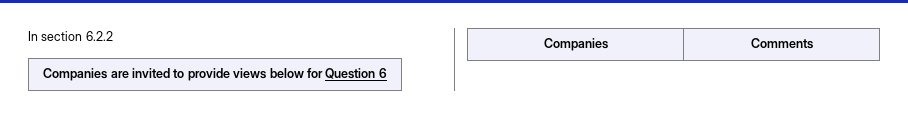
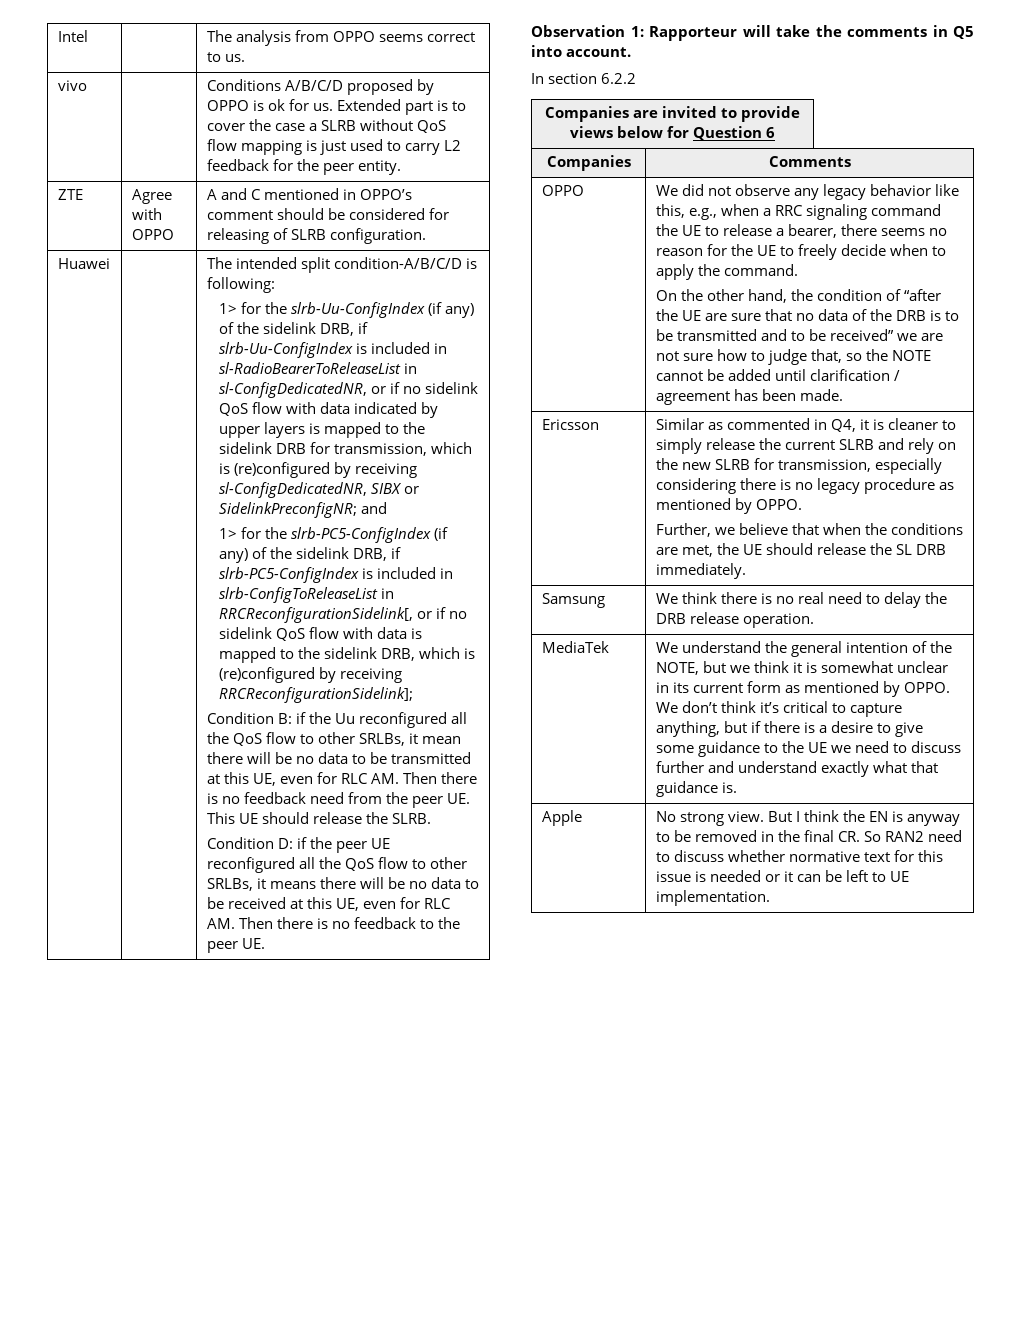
(28, 36) none -> [57,30,88,42] [206,30,475,46] [206,52,245,62] [57,80,87,91] [206,79,434,95] [206,99,467,115] [206,119,446,133] [206,139,462,155] [206,159,401,175] [57,189,83,200] [131,189,172,204] [131,208,162,220] [131,229,174,240] [206,188,412,200] [206,208,449,220] [206,228,426,244] [57,258,110,269] [206,257,477,273] [206,277,275,293] [219,302,475,318] [219,322,369,336] [219,342,448,358] [219,362,418,374] [219,382,479,398] [219,402,439,418] [219,422,426,438] [219,442,473,456] [219,462,418,478] [219,482,420,498] [219,502,388,518] [219,527,449,543] [219,547,402,563] [219,567,454,583] [219,587,395,603] [219,607,468,623] [219,627,423,641] [219,647,476,663] [219,667,403,683] [219,687,414,703] [206,712,467,728] [206,732,462,746] [206,752,472,764] [206,772,478,786] [206,792,471,808] [206,812,431,824] [206,837,390,853] [206,857,467,873] [206,877,480,891] [206,897,452,911] [206,917,461,929] [206,938,265,953] [531,25,974,41] [531,45,632,57] Intel | | The analysis from OPPO seems correct to us. // vivo | | Conditions A/B/C/D proposed by OPPO is ok for us. Extended part is to cover the case a SLRB without QoS flow mapping is just used to carry L2 feedback for the peer entity. // ZTE | Agree with OPPO | A and C mentioned in OPPO’s comment should be considered for releasing of SLRB configuration. // Huawei | | The intended split condition-A/B/C/D is following: // 1> for the slrb-Uu-ConfigIndex (if any) of the sidelink DRB, if slrb-Uu-ConfigIndex is included in sl-RadioBearerToReleaseList in sl-ConfigDedicatedNR, or if no sidelink QoS flow with data indicated by upper layers is mapped to the sidelink DRB for transmission, which is (re)configured by receiving sl-ConfigDedicatedNR, SIBX or SidelinkPreconfigNR; and // 1> for the slrb-PC5-ConfigIndex (if any) of the sidelink DRB, if slrb-PC5-ConfigIndex is included in slrb-ConfigToReleaseList in RRCReconfigurationSidelink[, or if no sidelink QoS flow with data is mapped to the sidelink DRB, which is (re)configured by receiving RRCReconfigurationSidelink]; // Condition B: if the Uu reconfigured all the QoS flow to other SRLBs, it mean there will be no data to be transmitted at this UE, even for RLC AM. Then there is no feedback need from the peer UE. This UE should release the SLRB. // Condition D: if the peer UE reconfigured all the QoS flow to other SRLBs, it means there will be no data to be received at this UE, even for RLC AM. Then there is no feedback to the peer UE. // Observation 1: Rapporteur will take the comments in Q5 into account. //
(813, 43) none -> [541,185,584,196] [655,184,960,200] [655,204,941,220] [655,224,948,238] [655,244,947,260] [655,264,798,280] [655,289,942,303] [655,309,960,321] [655,329,944,341] [655,349,932,365] [655,369,900,381] [655,389,843,405] [541,419,599,430] [655,418,957,432] [655,438,957,454] [655,458,942,474] [655,478,954,494] [655,498,802,514] [655,523,963,537] [655,543,947,557] [655,563,746,579] [541,593,605,608] [655,592,948,608] [655,612,814,628] [541,641,609,653] [655,641,952,657] [655,661,949,675] [655,681,951,697] [655,701,902,717] [655,721,924,737] [655,741,962,757] [655,761,938,777] [655,781,737,797] [541,810,582,826] [655,810,961,826] [655,830,963,842] [655,850,943,862] [655,870,910,882] [655,890,770,906] // OPPO | We did not observe any legacy behavior like this, e.g., when a RRC signaling command the UE to release a bearer, there seems no reason for the UE to freely decide when to apply the command. // On the other hand, the condition of “after the UE are sure that no data of the DRB is to be transmitted and to be received” we are not sure how to judge that, so the NOTE cannot be added until clarification / agreement has been made. // Ericsson | Similar as commented in Q4, it is cleaner to simply release the current SLRB and rely on the new SLRB for transmission, especially considering there is no legacy procedure as mentioned by OPPO. // Further, we believe that when the conditions are met, the UE should release the SL DRB immediately. // Samsung | We think there is no real need to delay the DRB release operation. // MediaTek | We understand the general intention of the NOTE, but we think it is somewhat unclear in its current form as mentioned by OPPO. We don’t think it’s critical to capture anything, but if there is a desire to give some guidance to the UE we need to discuss further and understand exactly what that guidance is. // Apple | No strong view. But I think the EN is anyway to be removed in the final CR. So RAN2 need to discuss whether normative text for this issue is needed or it can be left to UE implementation.

